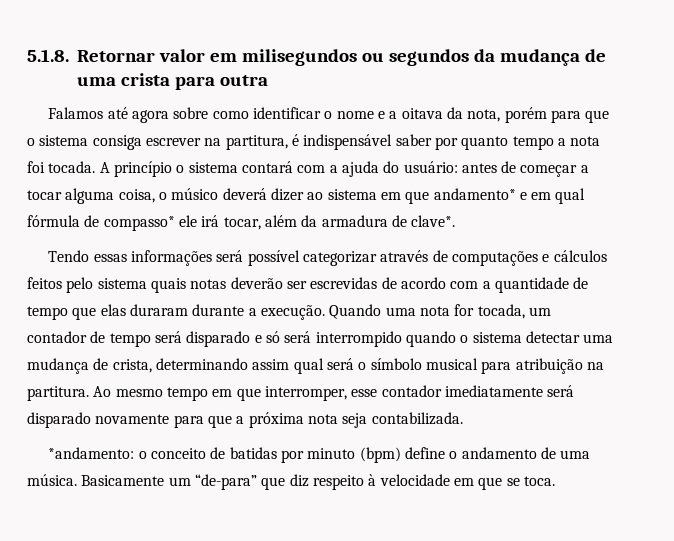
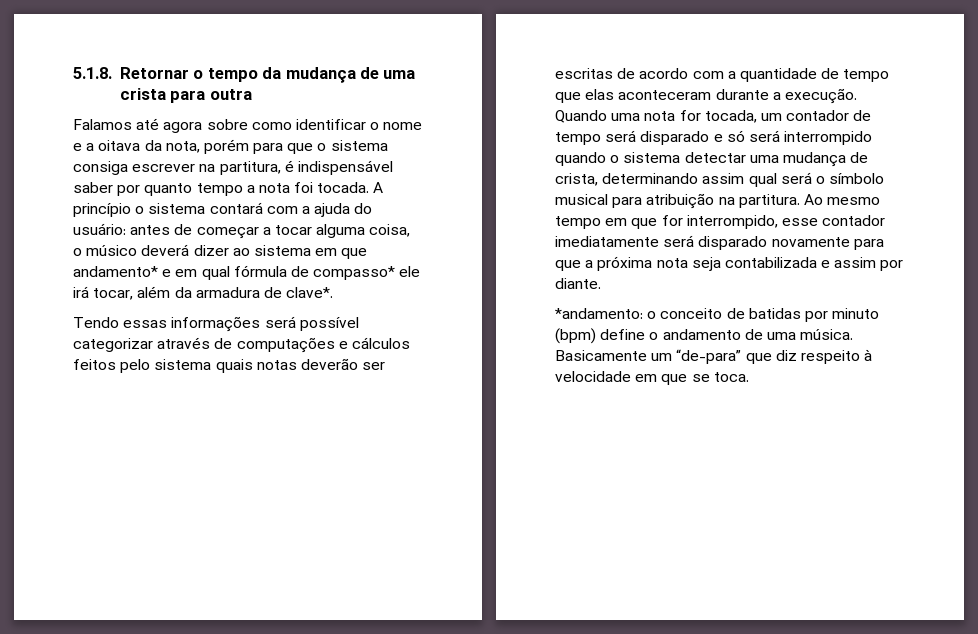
[158,49,469,66] valor em milisegundos ou segundos -> [193,68,258,82] o tempo
[310,277,378,289] escrevidas -> [555,68,613,79] escritas
[129,304,188,316] duraram -> [618,90,712,100] aconteceram
[264,386,347,401] interromper, -> [661,215,778,229] for interrompido,
[371,412,463,425] contabilizada. -> [724,257,904,271] [555,278,601,289] contabilizada e assim por diante.

